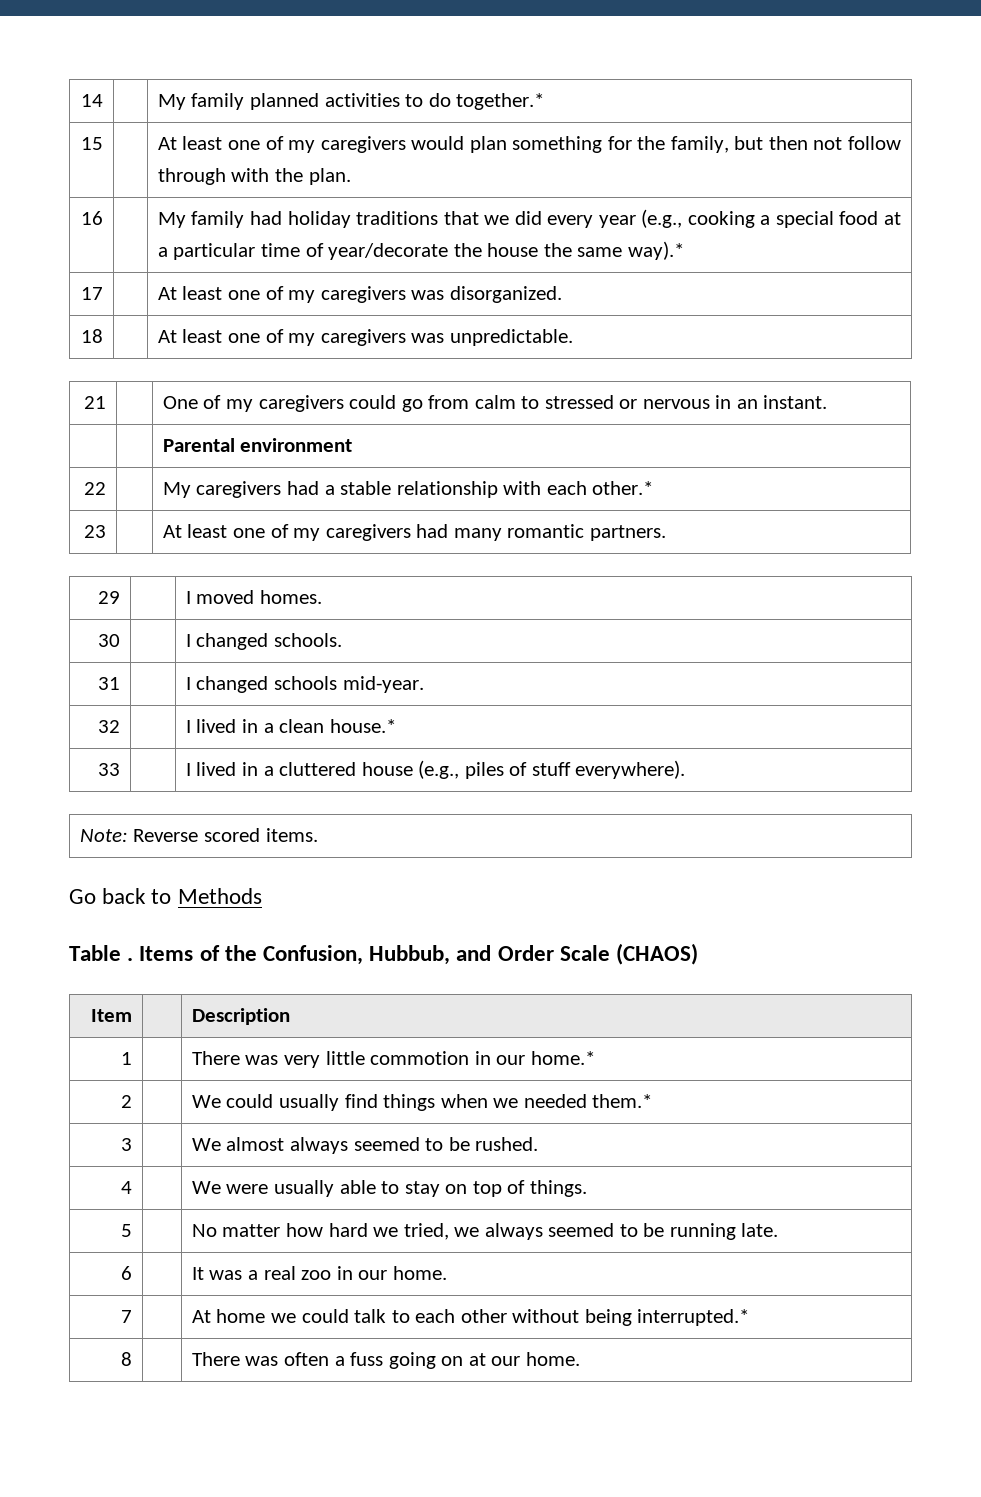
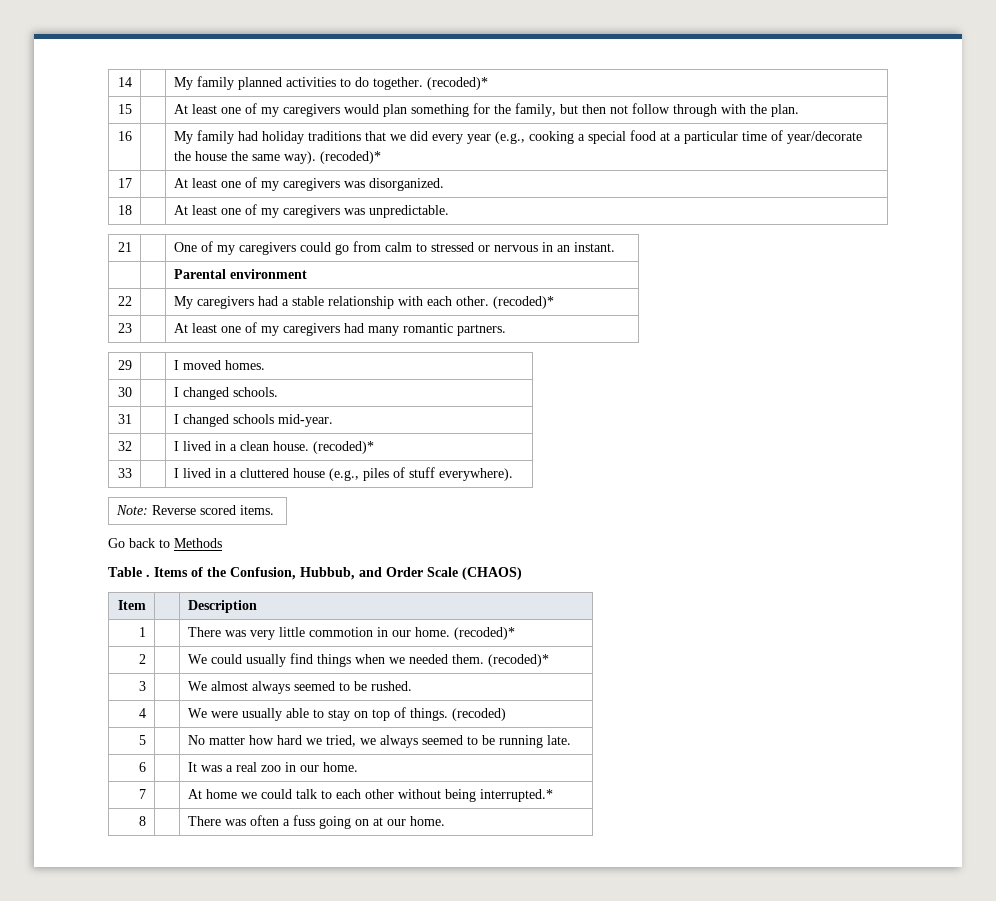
[456,93,545,110] together.* -> [372,77,488,90] together. (recoded)*
[627,241,684,260] way).* -> [283,151,381,164] way). (recoded)*
[592,481,654,495] other.* -> [455,296,554,309] other. (recoded)*
[329,719,396,733] house.* -> [272,441,374,454] house. (recoded)*
[530,1051,595,1065] home.* -> [414,627,515,640] home. (recoded)*
[592,1094,653,1108] them.* -> [451,654,549,667] them. (recoded)*
(587, 1188) none -> [451,708,506,721] (recoded)

